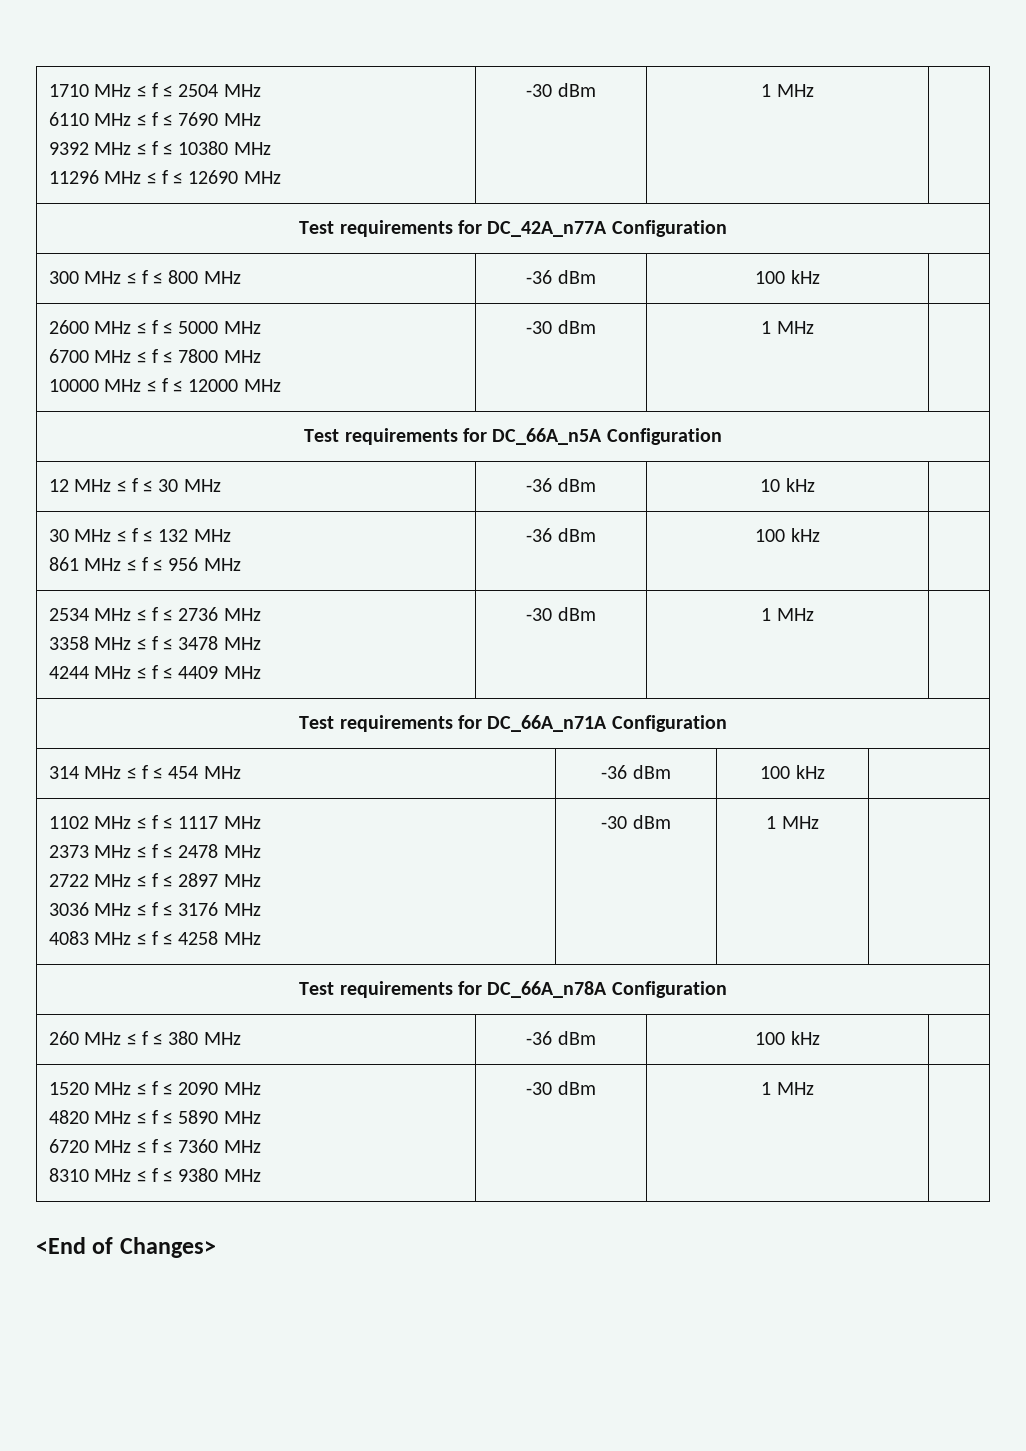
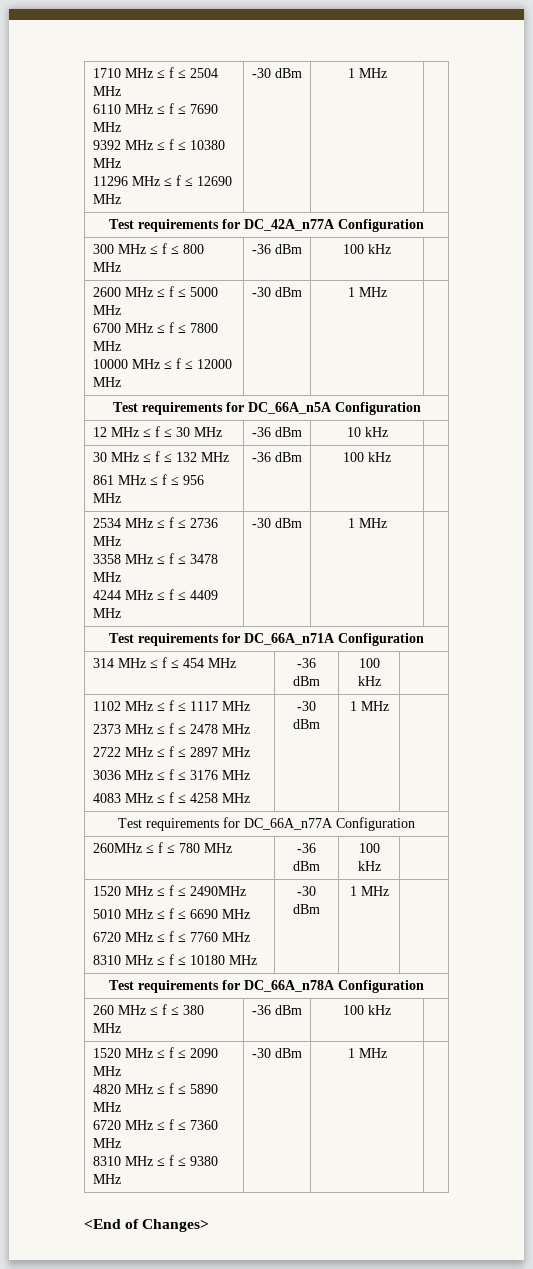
(819, 822) none -> [118,817,415,831] [92,842,232,853] [297,843,316,853] [293,861,320,871] [358,843,380,853] [357,861,381,871] [92,885,246,896] [92,908,250,919] [92,931,250,942] [92,954,257,965] [297,886,316,896] [293,904,320,914] [349,886,389,896] // Test requirements for DC_66A_n77A Configuration // 260MHz ≤ f ≤ 780 MHz | -36 dBm | 100 kHz | // 1520 MHz ≤ f ≤ 2490MHz // 5010 MHz ≤ f ≤ 6690 MHz // 6720 MHz ≤ f ≤ 7760 MHz // 8310 MHz ≤ f ≤ 10180 MHz | -30 dBm | 1 MHz |

